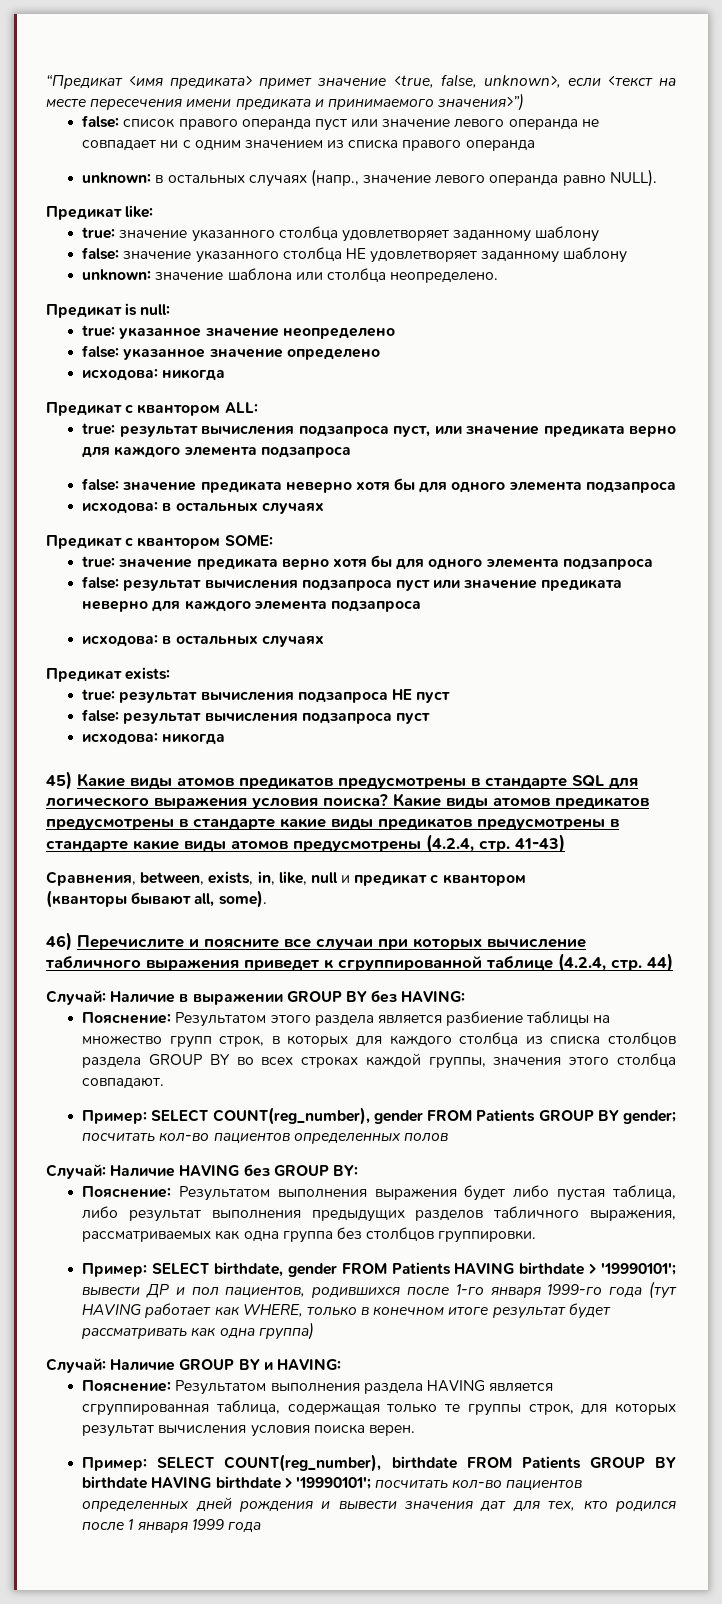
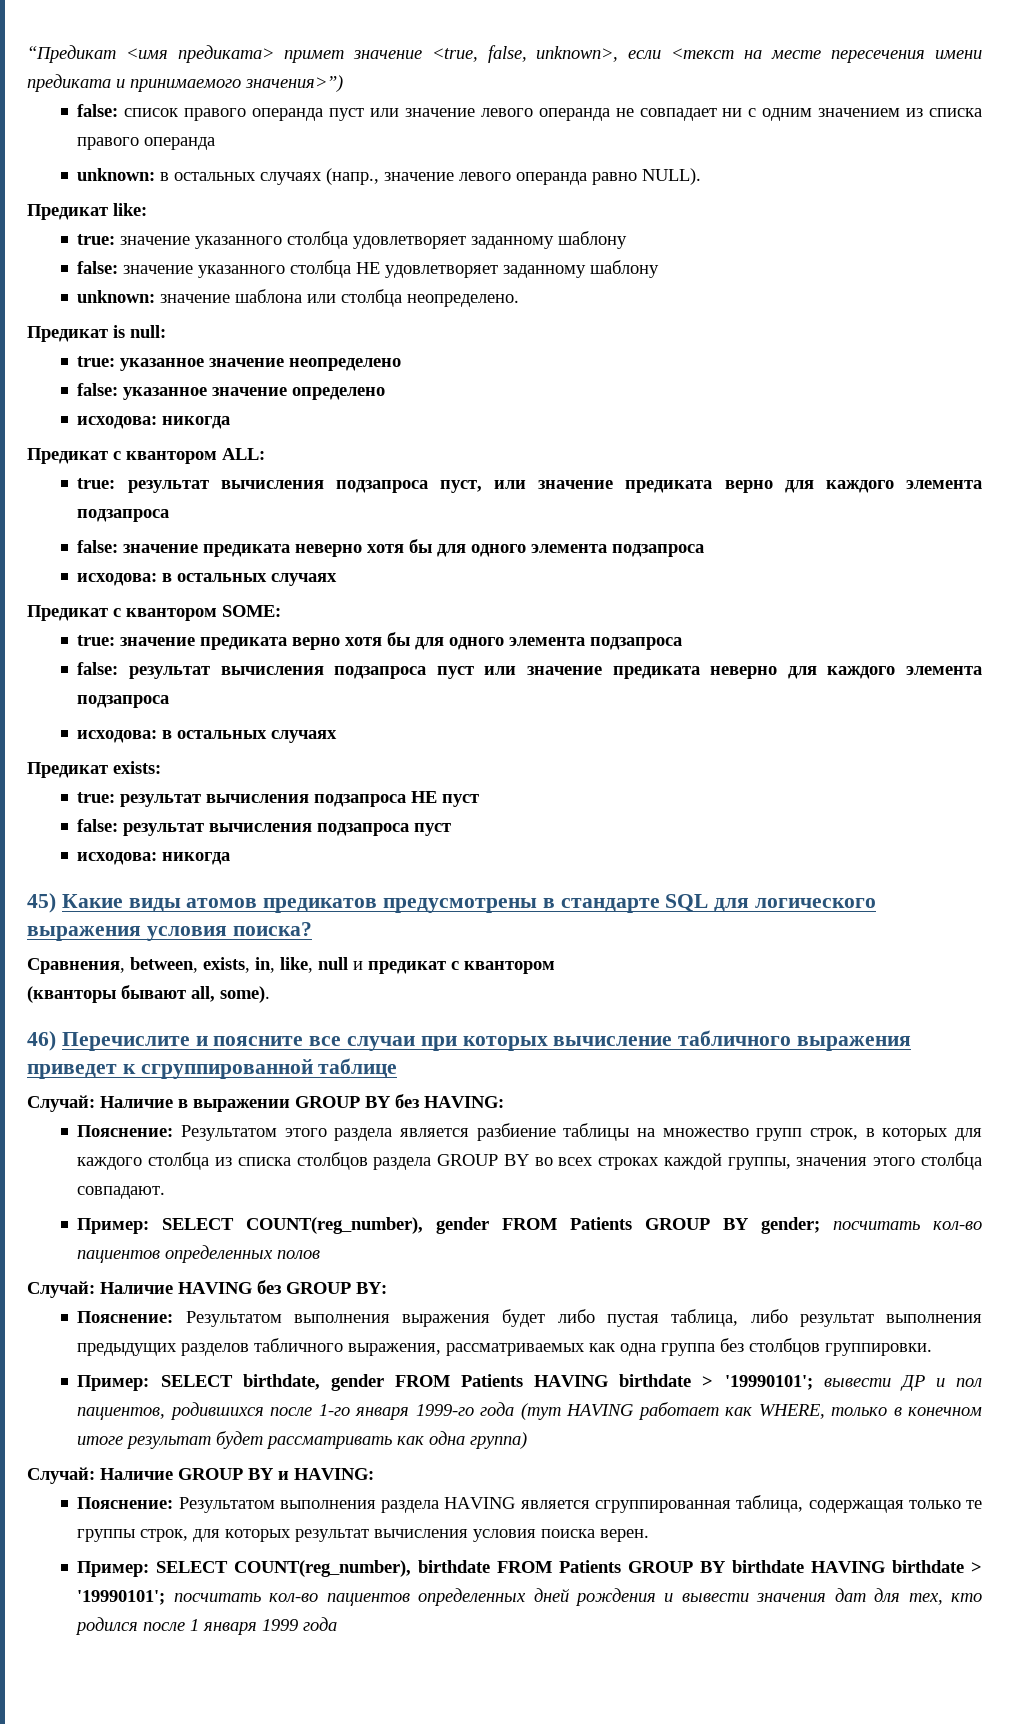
[393,793,649,809] [46,818,619,830] [46,834,565,853] Какие виды атомов предикатов предусмотрены в стандарте какие виды предикатов предусмотрены в стандарте какие виды атомов предусмотрены (4.2.4, стр. 41-43) -> (312, 929) none
[558,953,673,972] (4.2.4, стр. 44) -> (398, 1068) none

